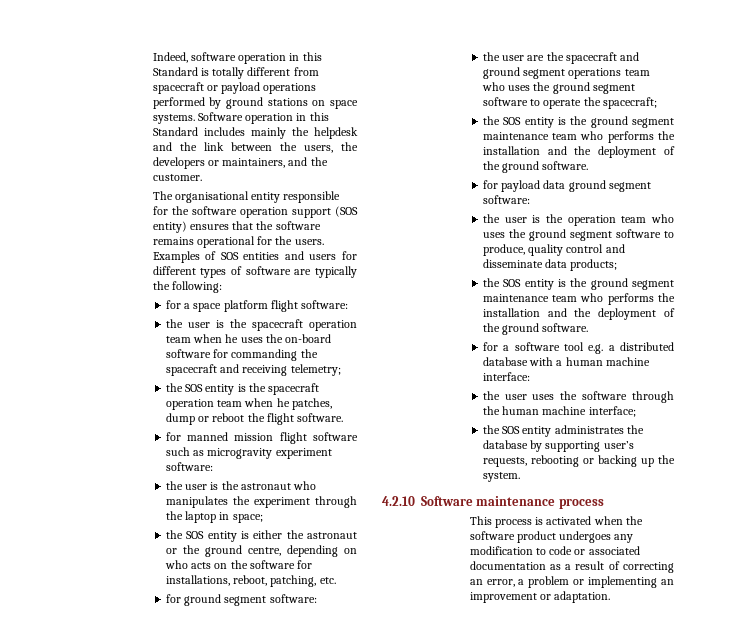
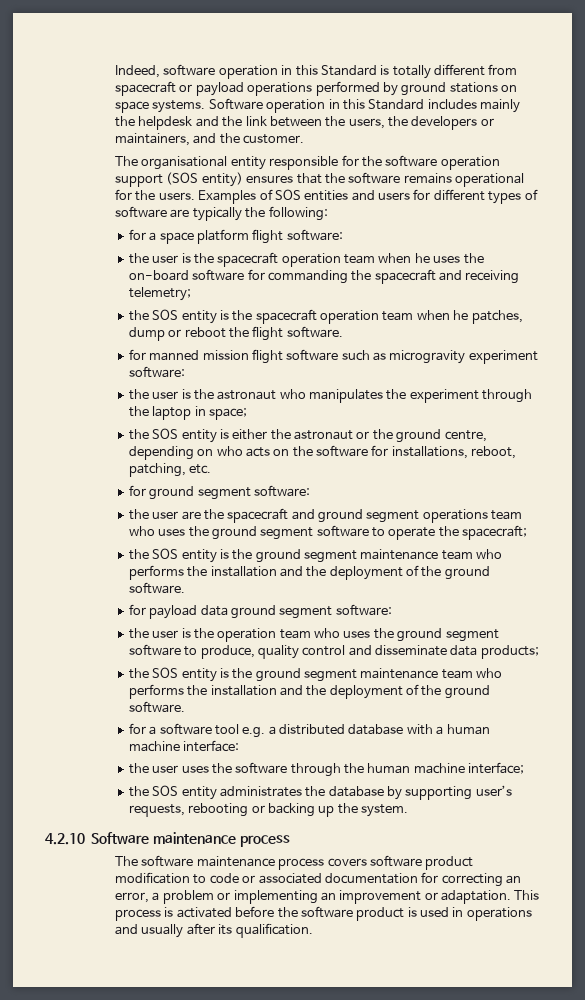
[469,516,643,528] [469,531,634,543] This process is activated when the software product undergoes any -> [115,855,474,870] The software maintenance process covers software product
[549,561,620,570] as a result of -> [421,872,439,883] for
(611, 597) none -> [514,890,540,900] [115,906,532,921] [115,923,313,938] This process is activated before the software product is used in operations and usually after its qualification.

